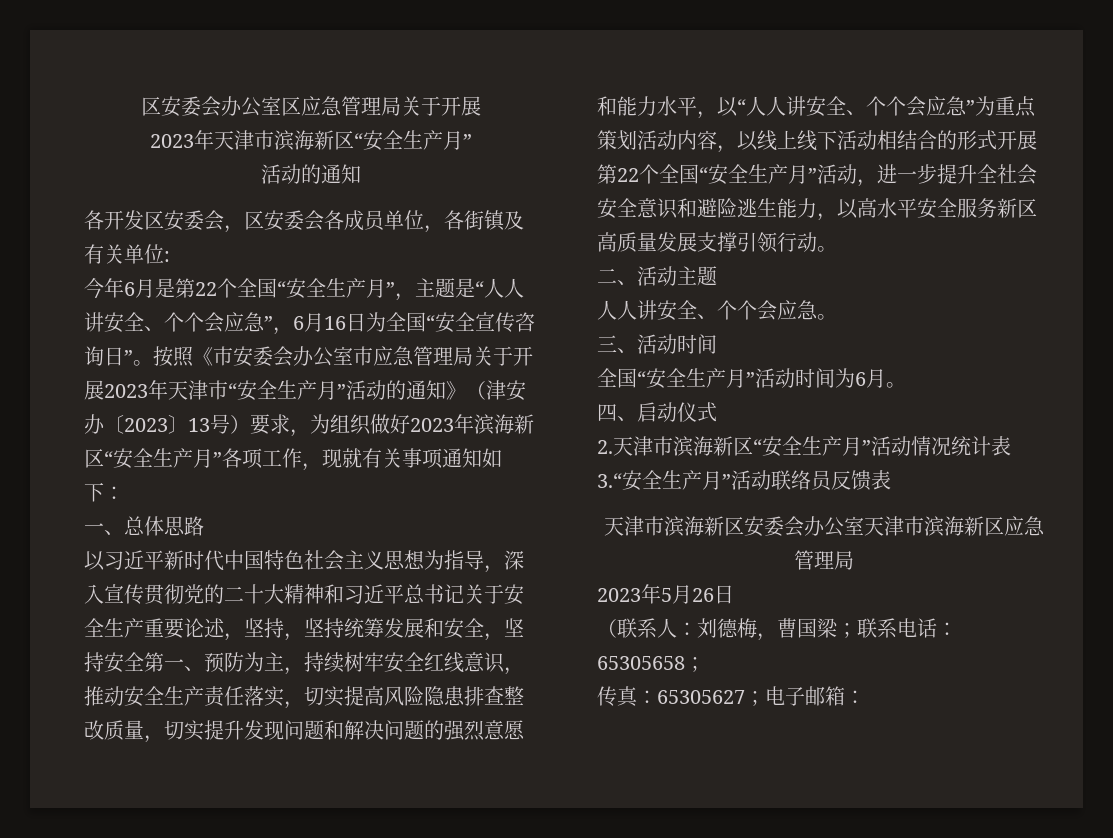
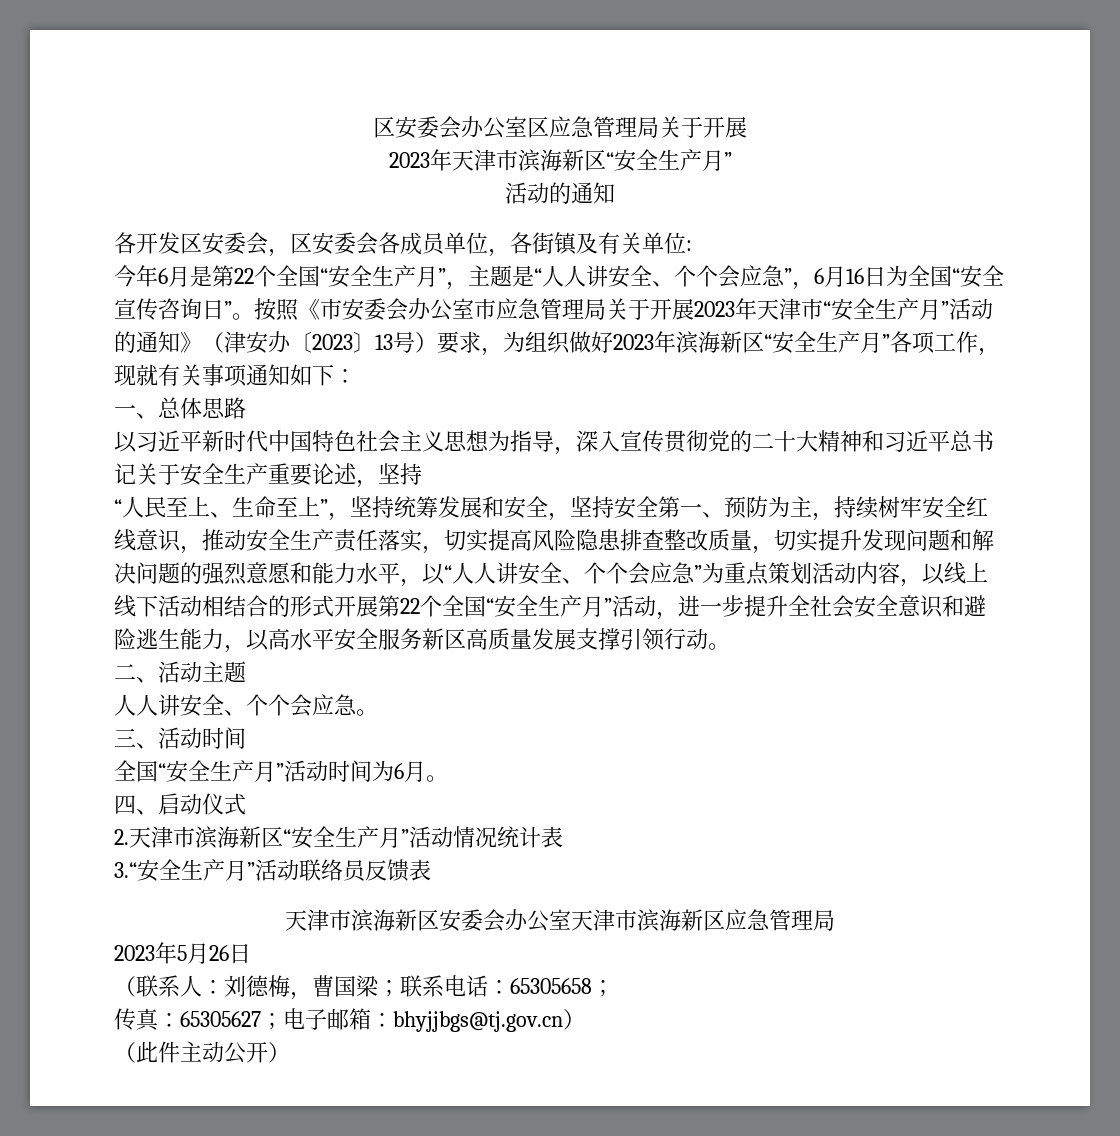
(284, 628) none -> [114,496,328,518] // “人民至上、生命至上”
(865, 697) none -> [393,1009,585,1032] [114,1041,290,1064] bhyjjbgs@tj.gov.cn） // （此件主动公开）

